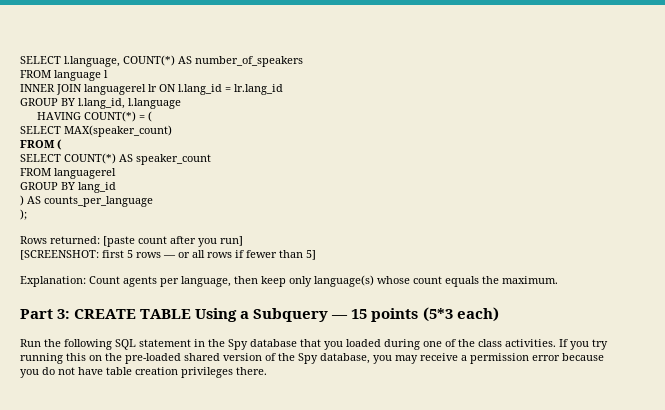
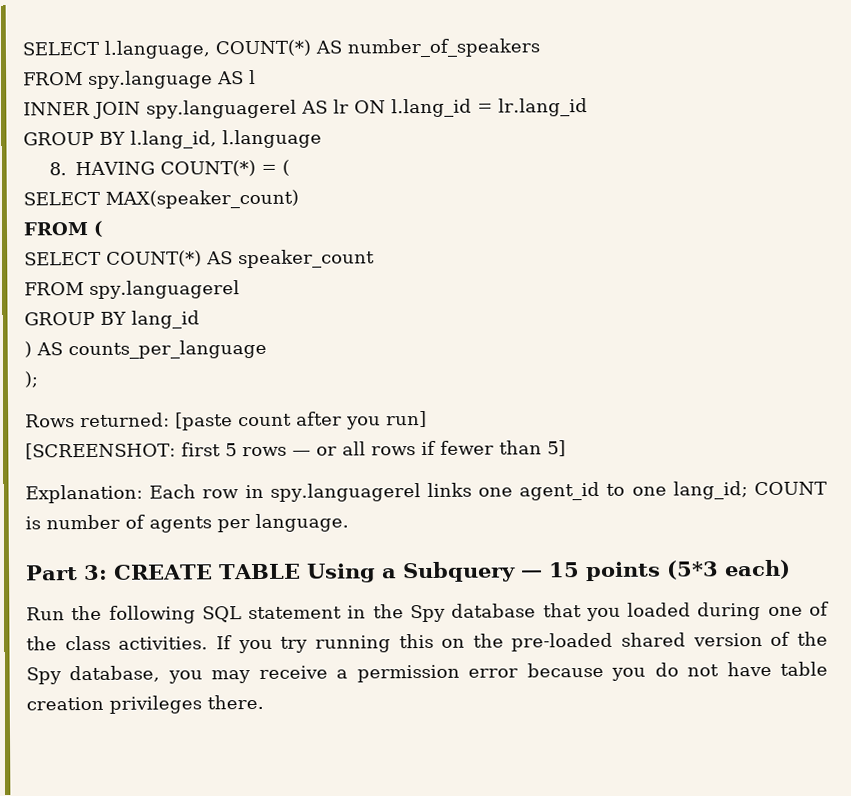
[54,70,101,81] language -> [88,70,244,89] spy.language AS
[84,84,146,95] languagerel -> [146,99,328,119] spy.languagerel AS
(181, 103) none -> [48,162,67,176] 8.
[54,168,116,179] languagerel -> [89,280,240,299] spy.languagerel
[89,275,558,287] Count agents per language, then keep only language(s) whose count equals the maximum. -> [149,481,827,502] [25,513,349,533] Each row in spy.languagerel links one agent_id to one lang_id; COUNT is number of agents per language.

